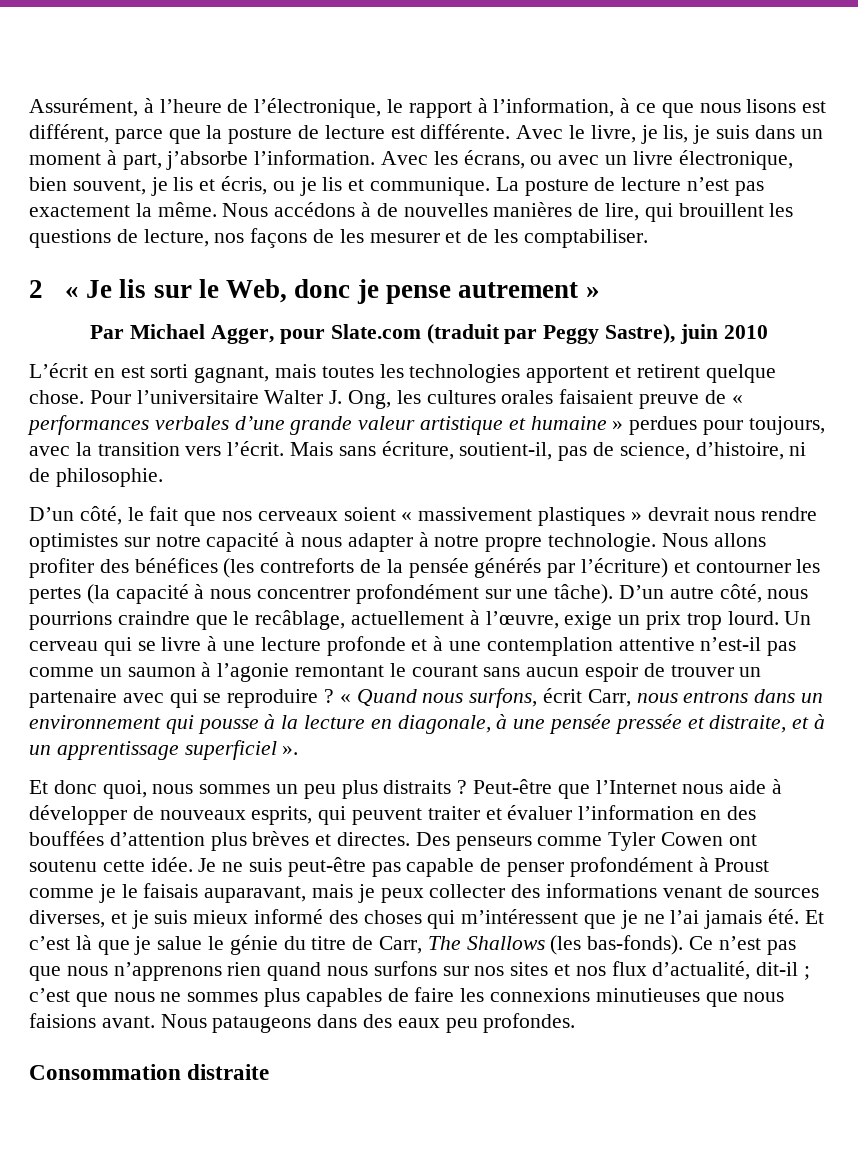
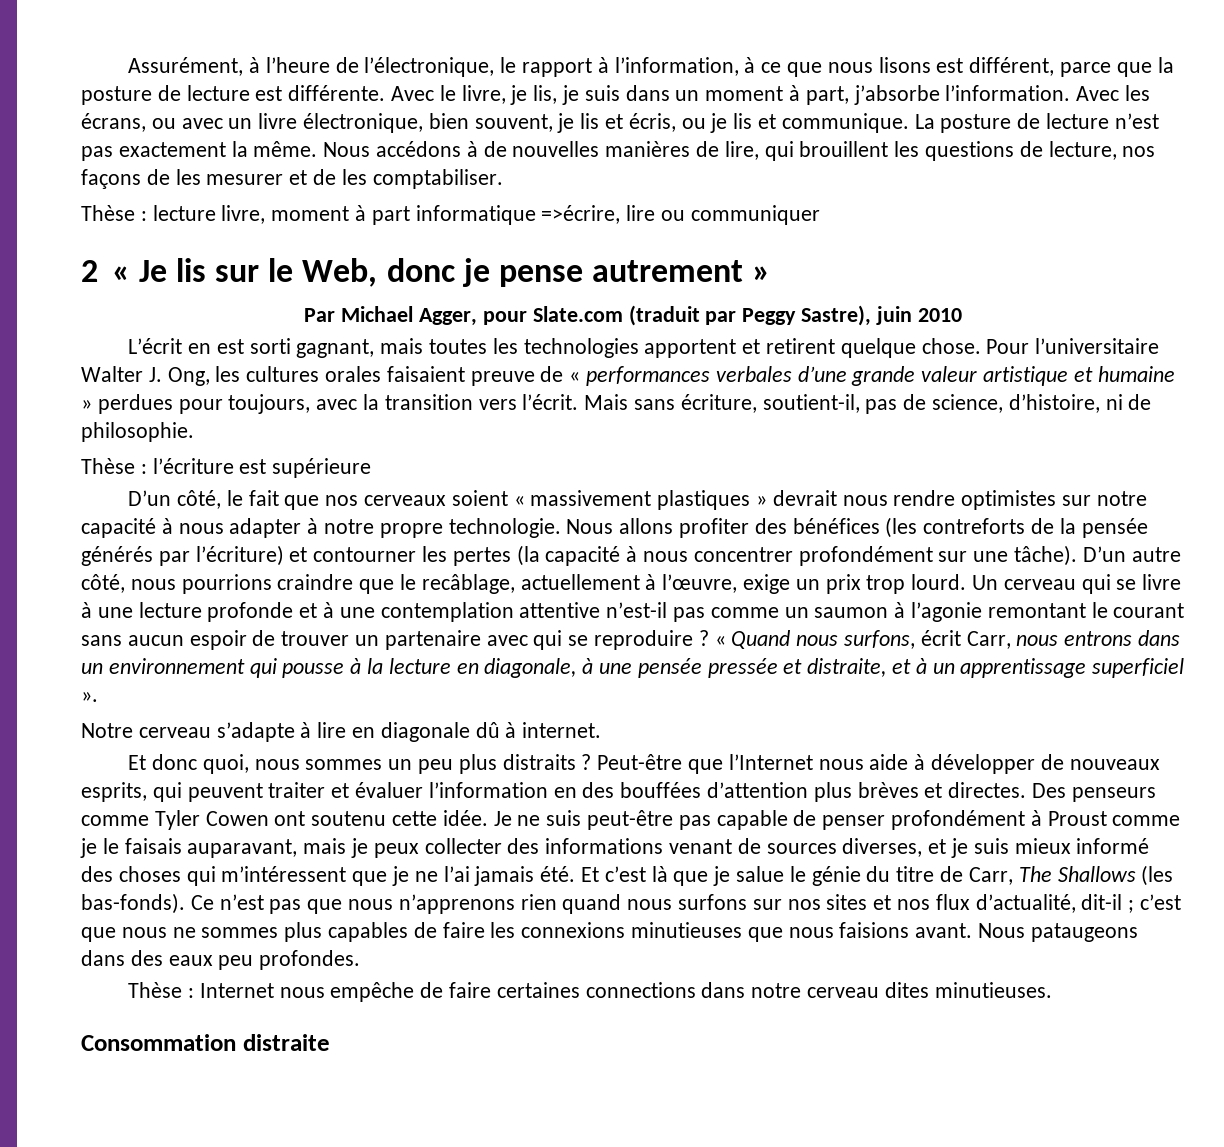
(648, 238) none -> [81,205,820,225] // Thèse : lecture livre, moment à part informatique =>écrire, lire ou communiquer
(163, 477) none -> [81,458,372,478] // Thèse : l’écriture est supérieure
(299, 750) none -> [81,722,602,742] // Notre cerveau s’adapte à lire en diagonale dû à internet.
(576, 1023) none -> [128,982,1052,1002] // Thèse : Internet nous empêche de faire certaines connections dans notre cerveau dites minutieuses.

